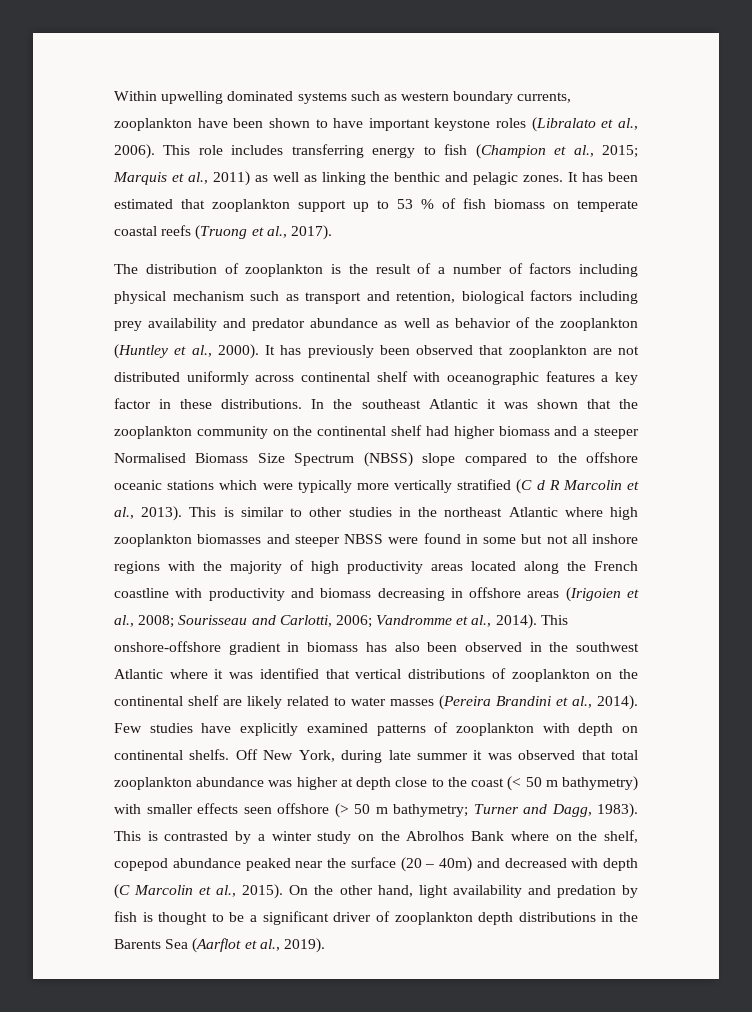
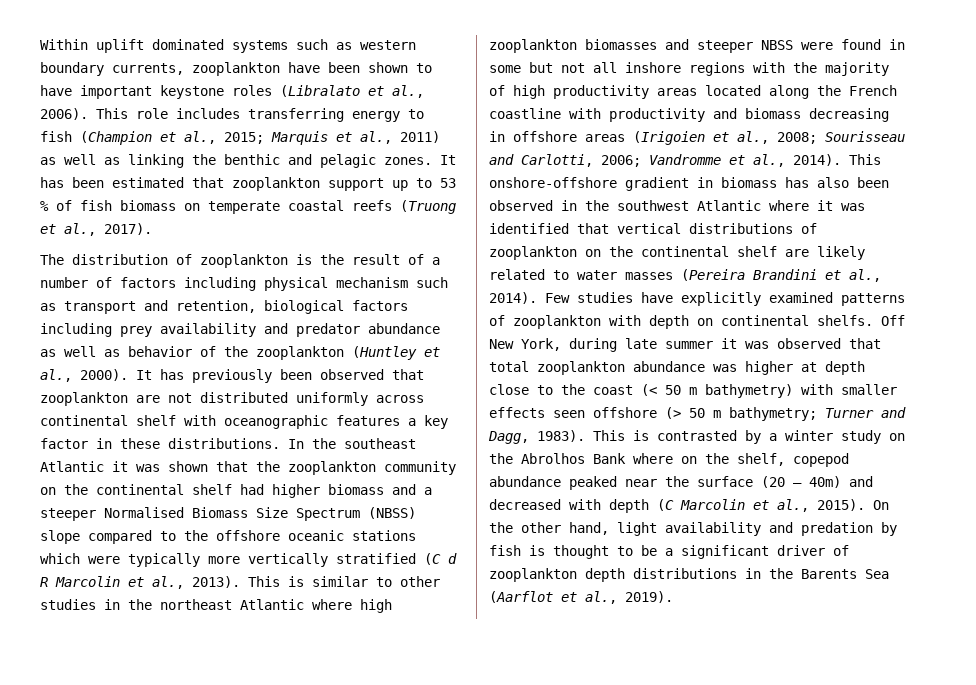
[161,91,224,104] upwelling -> [96,39,144,53] uplift

